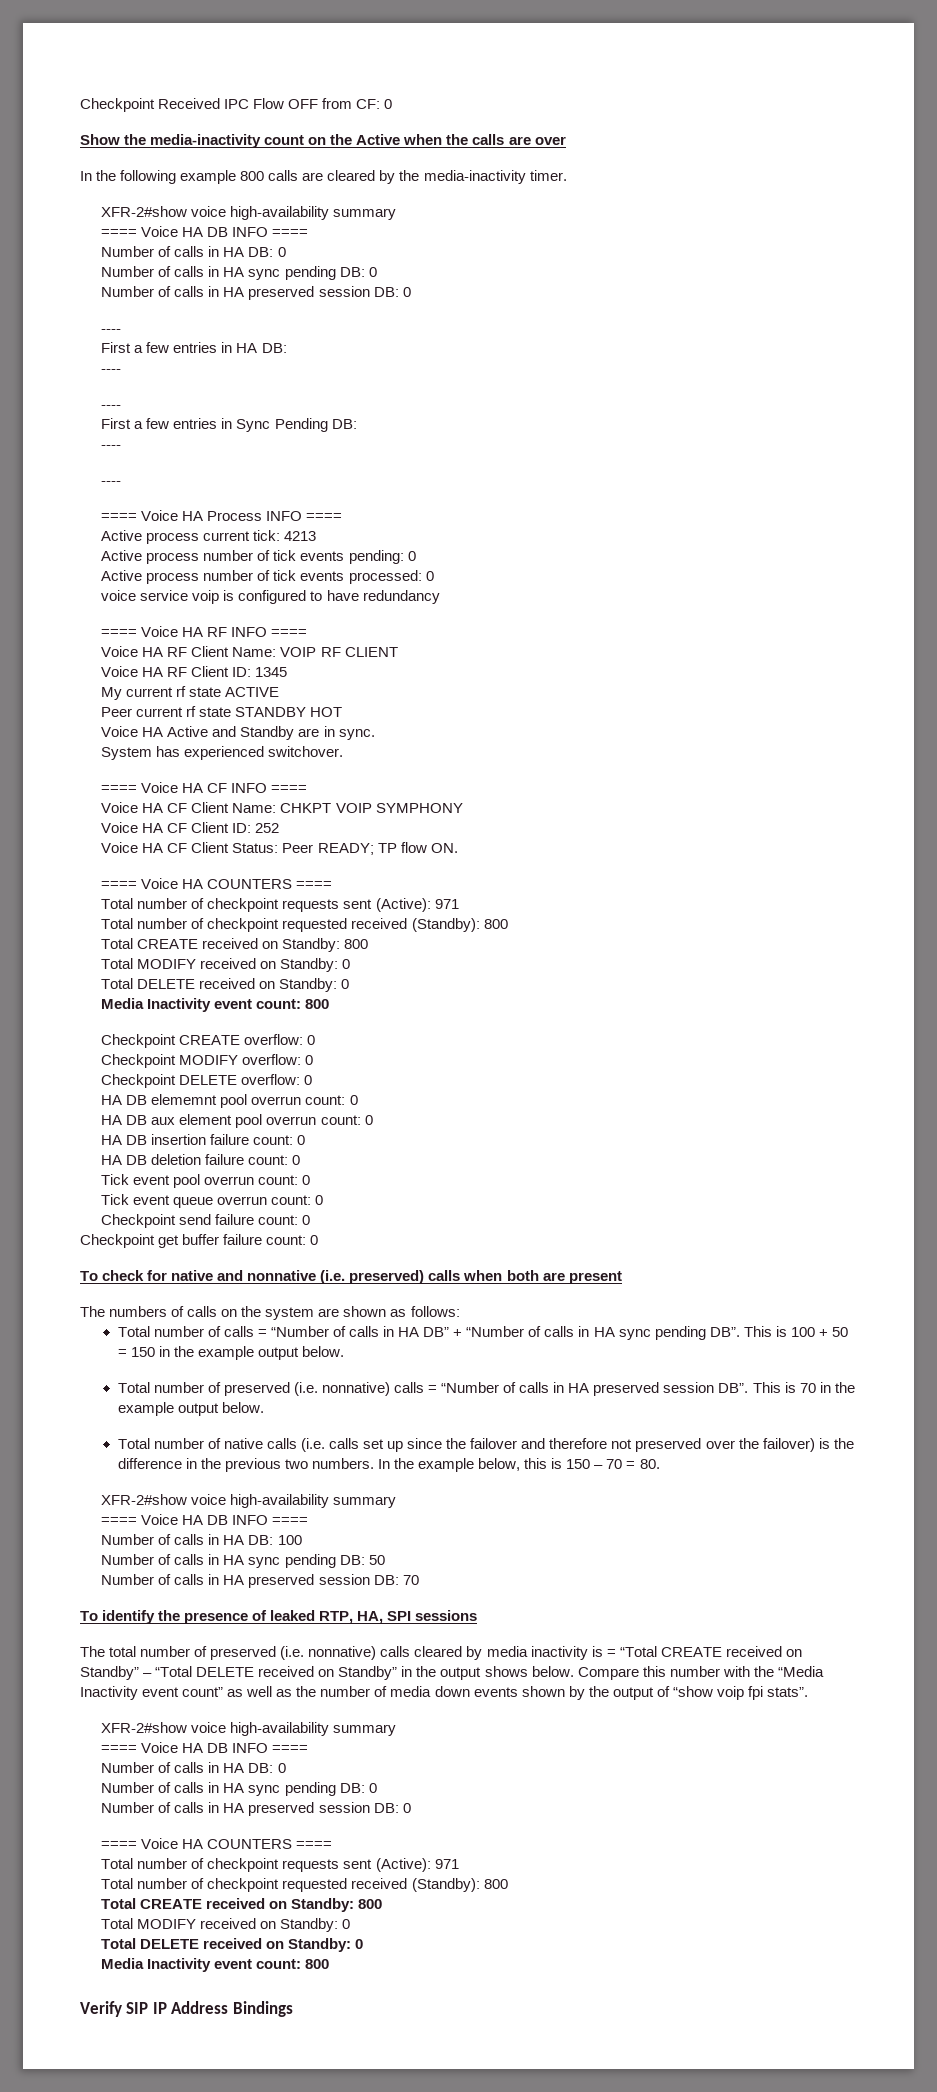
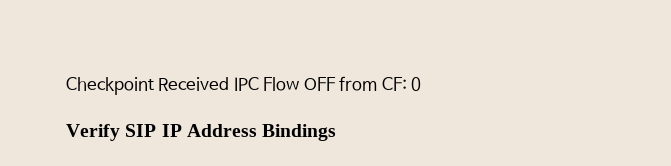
[80,134,566,148] [80,170,567,184] [101,206,397,220] [101,226,309,237] [101,246,286,257] [101,266,377,280] [101,286,411,300] [101,329,122,333] [101,342,287,353] [101,369,122,373] [101,405,122,409] [101,418,357,432] [101,445,122,449] [101,481,122,485] [101,510,343,521] [101,530,317,544] [101,550,416,564] [101,570,434,584] [101,590,440,604] [101,626,308,637] [101,646,398,657] [101,666,288,677] [101,686,280,700] [101,706,343,717] [101,726,375,740] [101,746,344,760] [101,782,308,793] [101,802,463,813] [101,822,280,833] [101,842,458,855] [101,878,333,889] [101,898,459,912] [101,918,508,932] [101,938,369,952] [101,958,351,972] [101,978,350,992] [101,998,330,1012] [101,1034,316,1048] [101,1054,314,1068] [101,1074,313,1088] [101,1094,358,1108] [101,1114,373,1128] [101,1134,306,1145] [101,1154,301,1165] [101,1174,311,1188] [101,1194,324,1208] [101,1214,311,1228] [80,1234,319,1248] [80,1270,622,1284] [80,1306,460,1320] [117,1326,848,1340] [117,1346,345,1360] [117,1382,855,1396] [117,1402,264,1416] [117,1438,854,1452] [117,1458,660,1472] [101,1494,397,1508] [101,1514,309,1525] [101,1534,302,1545] [101,1554,385,1568] [101,1574,419,1588] [80,1610,478,1624] [80,1646,802,1660] [80,1666,824,1680] [80,1686,808,1700] [101,1722,397,1736] [101,1742,309,1753] [101,1762,286,1773] [101,1782,377,1796] [101,1802,411,1816] [101,1838,333,1849] [101,1858,459,1872] [101,1878,508,1892] [101,1898,383,1912] [101,1918,351,1932] [101,1938,364,1952] [101,1958,330,1972] // Show the media-inactivity count on the Active when the calls are over // In the following example 800 calls are cleared by the media-inactivity timer. // XFR-2#show voice high-availability summary // ==== Voice HA DB INFO ==== // Number of calls in HA DB: 0 // Number of calls in HA sync pending DB: 0 // Number of calls in HA preserved session DB: 0 // ---- // First a few entries in HA DB: // ---- // ---- // First a few entries in Sync Pending DB: // ---- // ---- // ==== Voice HA Process INFO ==== // Active process current tick: 4213 // Active process number of tick events pending: 0 // Active process number of tick events processed: 0 // voice service voip is configured to have redundancy // ==== Voice HA RF INFO ==== // Voice HA RF Client Name: VOIP RF CLIENT // Voice HA RF Client ID: 1345 // My current rf state ACTIVE // Peer current rf state STANDBY HOT // Voice HA Active and Standby are in sync. // System has experienced switchover. // ==== Voice HA CF INFO ==== // Voice HA CF Client Name: CHKPT VOIP SYMPHONY // Voice HA CF Client ID: 252 // Voice HA CF Client Status: Peer READY; TP flow ON. // ==== Voice HA COUNTERS ==== // Total number of checkpoint requests sent (Active): 971 // Total number of checkpoint requested received (Standby): 800 // Total CREATE received on Standby: 800 // Total MODIFY received on Standby: 0 // Total DELETE received on Standby: 0 // Media Inactivity event count: 800 // Checkpoint CREATE overflow: 0 // Checkpoint MODIFY overflow: 0 // Checkpoint DELETE overflow: 0 // HA DB elememnt pool overrun count: 0 // HA DB aux element pool overrun count: 0 // HA DB insertion failure count: 0 // HA DB deletion failure count: 0 // Tick event pool overrun count: 0 // Tick event queue overrun count: 0 // Checkpoint send failure count: 0 // Checkpoint get buffer failure count: 0 // To check for native and nonnative (i.e. preserved) calls when both are present // The numbers of calls on the system are shown as follows: // Total number of calls = “Number of calls in HA DB” + “Number of calls in HA sync pending DB”. This is 100 + 50 = 150 in the example output below. // Total number of preserved (i.e. nonnative) calls = “Number of calls in HA preserved session DB”. This is 70 in the example output below. // Total number of native calls (i.e. calls set up since the failover and therefore not preserved over the failover) is the difference in the previous two numbers. In the example below, this is 150 – 70 = 80. // XFR-2#show voice high-availability summary // ==== Voice HA DB INFO ==== // Number of calls in HA DB: 100 // Number of calls in HA sync pending DB: 50 // Number of calls in HA preserved session DB: 70 // To identify the presence of leaked RTP, HA, SPI sessions // The total number of preserved (i.e. nonnative) calls cleared by media inactivity is = “Total CREATE received on Standby” – “Total DELETE received on Standby” in the output shows below. Compare this number with the “Media Inactivity event count” as well as the number of media down events shown by the output of “show voip fpi stats”. // XFR-2#show voice high-availability summary // ==== Voice HA DB INFO ==== // Number of calls in HA DB: 0 // Number of calls in HA sync pending DB: 0 // Number of calls in HA preserved session DB: 0 // ==== Voice HA COUNTERS ==== // Total number of checkpoint requests sent (Active): 971 // Total number of checkpoint requested received (Standby): 800 // Total CREATE received on Standby: 800 // Total MODIFY received on Standby: 0 // Total DELETE received on Standby: 0 // Media Inactivity event count: 800 -> (422, 84) none

